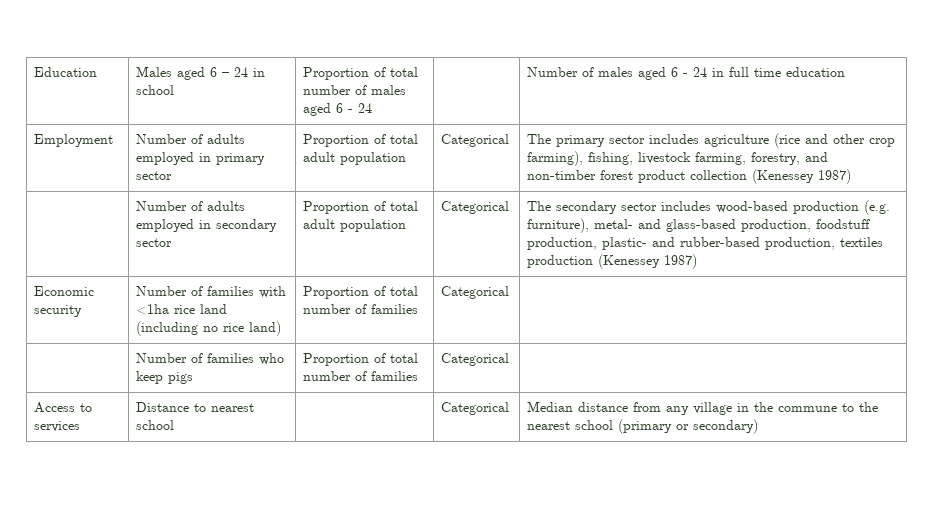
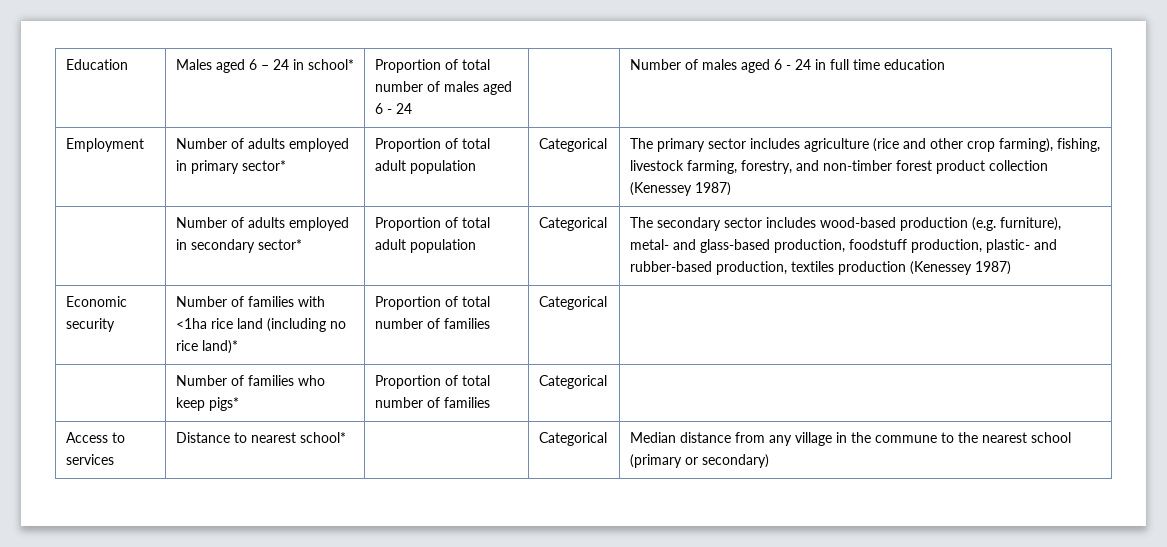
[136,85,175,95] school -> [307,59,354,70] school*
[136,171,173,180] sector -> [241,160,286,171] sector*
[136,238,173,247] sector -> [257,239,302,250] sector*
[249,321,282,336] land) -> [201,340,238,354] land)*
[168,372,194,384] pigs -> [208,397,239,411] pigs*
[136,420,175,430] school -> [299,432,346,443] school*

